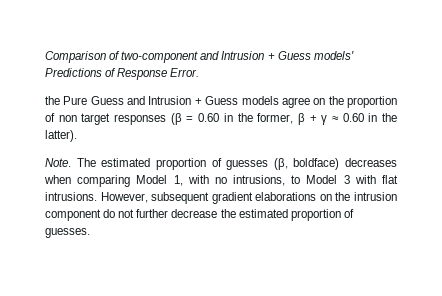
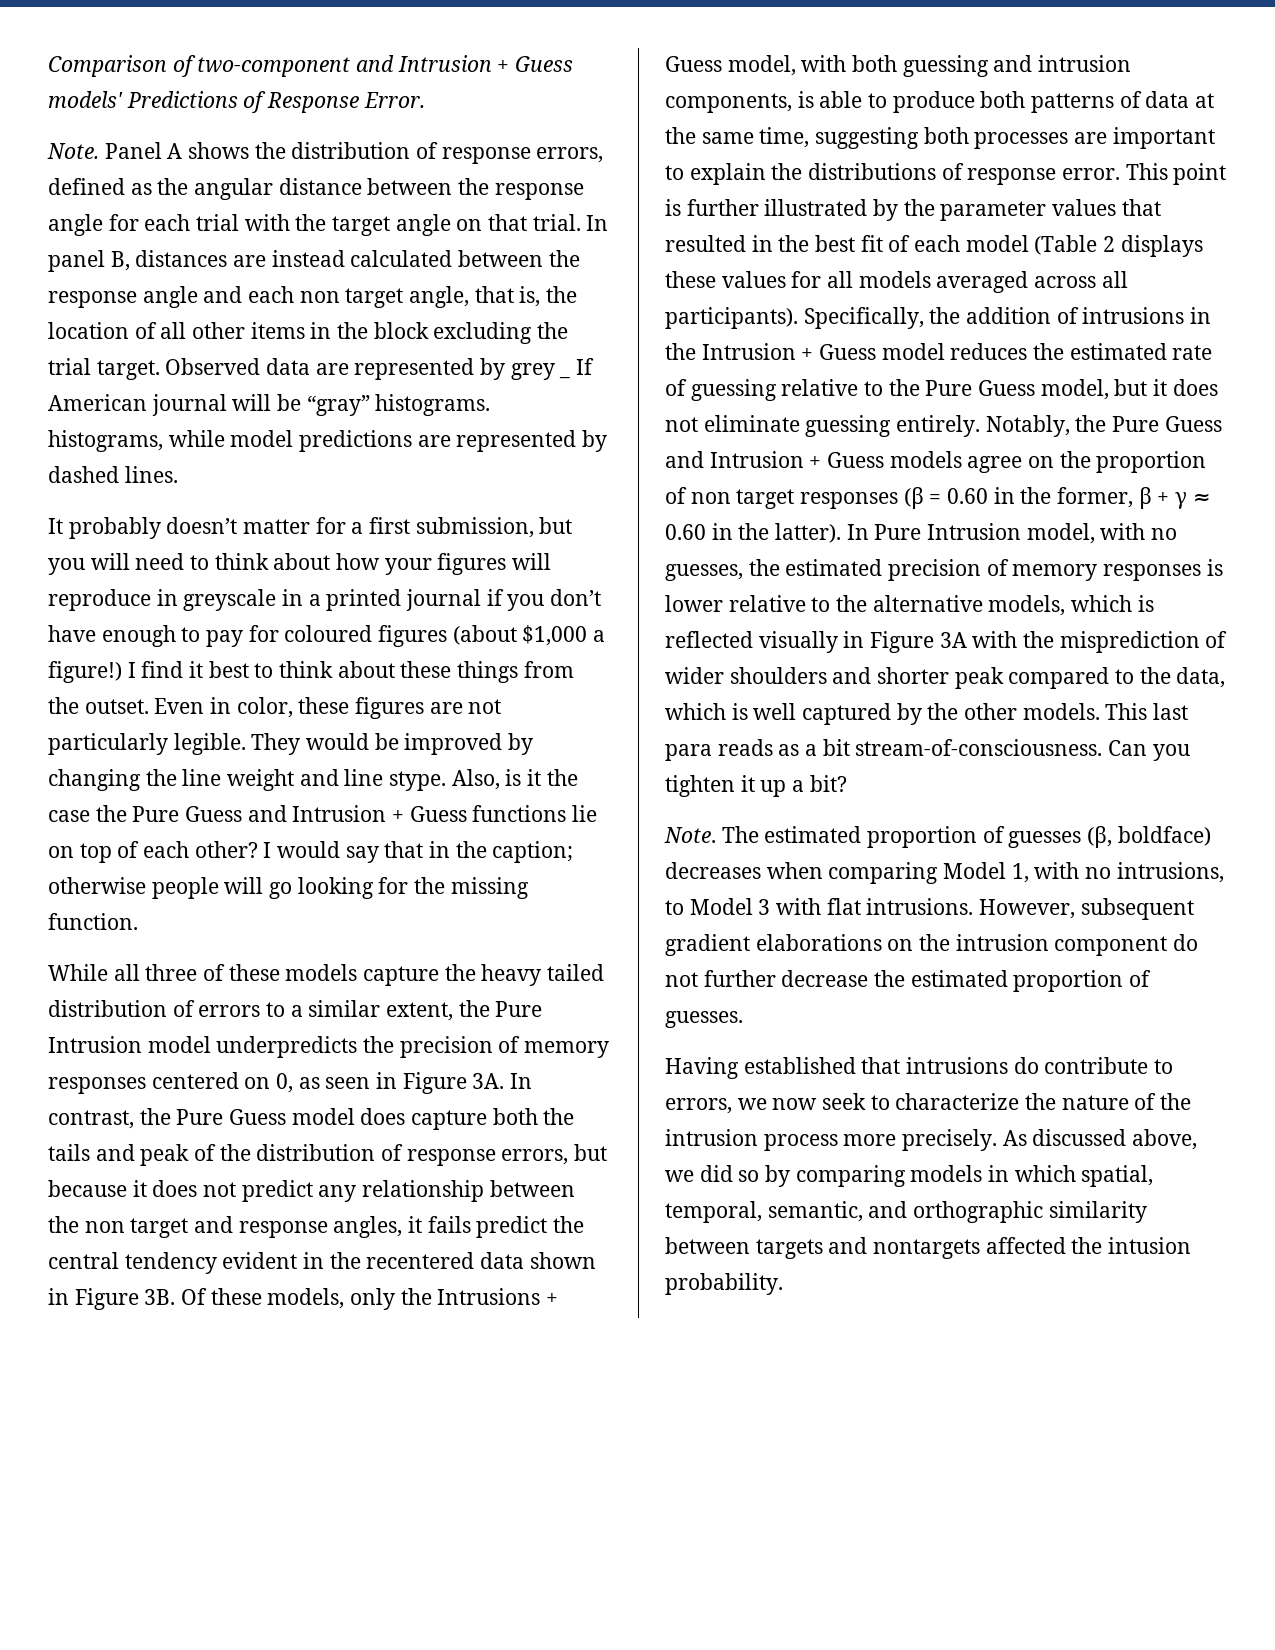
(200, 72) none -> [47,142,604,164] [48,178,584,200] [48,214,609,236] [48,250,580,272] [48,286,578,308] [48,322,569,344] [48,358,571,380] [576,358,595,375] [48,394,491,416] [48,430,608,452] [48,466,178,483] [48,517,573,539] [48,553,552,575] [48,589,602,611] [48,625,606,647] [48,661,574,683] [48,697,502,719] [48,733,534,755] [48,769,578,791] [48,805,598,822] [48,841,574,863] [48,877,529,899] [48,913,138,930] [48,964,605,986] [48,1000,543,1021] [48,1036,610,1058] [48,1072,533,1094] [48,1108,575,1130] [48,1144,608,1166] [48,1180,575,1202] [48,1216,585,1238] [48,1252,596,1274] [48,1288,559,1310] [665,55,1132,77] [665,91,1215,113] [665,127,1215,149] [665,163,1227,185] [665,199,1161,221] [665,235,1203,257] [665,271,1128,293] [665,307,1212,329] [665,343,1213,360] [665,379,1218,401] [665,415,1070,437] Note. Panel A shows the distribution of response errors, defined as the angular distance between the response angle for each trial with the target angle on that trial. In panel B, distances are instead calculated between the response angle and each non target angle, that is, the location of all other items in the block excluding the trial target. Observed data are represented by grey _ If American journal will be “gray” histograms. histograms, while model predictions are represented by dashed lines. // It probably doesn’t matter for a first submission, but you will need to think about how your figures will reproduce in greyscale in a printed journal if you don’t have enough to pay for coloured figures (about $1,000 a figure!) I find it best to think about these things from the outset. Even in color, these figures are not particularly legible. They would be improved by changing the line weight and line stype. Also, is it the case the Pure Guess and Intrusion + Guess functions lie on top of each other? I would say that in the caption; otherwise people will go looking for the missing function. // While all three of these models capture the heavy tailed distribution of errors to a similar extent, the Pure Intrusion model underpredicts the precision of memory responses centered on 0, as seen in Figure 3A. In contrast, the Pure Guess model does capture both the tails and peak of the distribution of response errors, but because it does not predict any relationship between the non target and response angles, it fails predict the central tendency evident in the recentered data shown in Figure 3B. Of these models, only the Intrusions + Guess model, with both guessing and intrusion components, is able to produce both patterns of data at the same time, suggesting both processes are important to explain the distributions of response error. This point is further illustrated by the parameter values that resulted in the best fit of each model (Table 2 displays these values for all models averaged across all participants). Specifically, the addition of intrusions in the Intrusion + Guess model reduces the estimated rate of guessing relative to the Pure Guess model, but it does not eliminate guessing entirely. Notably,
(77, 136) none -> [846,523,1178,544] [665,559,1223,581] [665,595,1154,616] [665,631,1228,653] [665,667,1226,689] [665,703,1189,725] [665,739,1190,761] [665,775,847,797] In Pure Intrusion model, with no guesses, the estimated precision of memory responses is lower relative to the alternative models, which is reflected visually in Figure 3A with the misprediction of wider shoulders and shorter peak compared to the data, which is well captured by the other models. This last para reads as a bit stream-of-consciousness. Can you tighten it up a bit?
(90, 233) none -> [665,1057,1174,1079] [665,1093,1192,1114] [665,1129,1198,1151] [665,1165,1154,1187] [665,1201,1147,1223] [665,1237,1192,1259] [665,1273,783,1295] // Having established that intrusions do contribute to errors, we now seek to characterize the nature of the intrusion process more precisely. As discussed above, we did so by comparing models in which spatial, temporal, semantic, and orthographic similarity between targets and nontargets affected the intusion probability.

